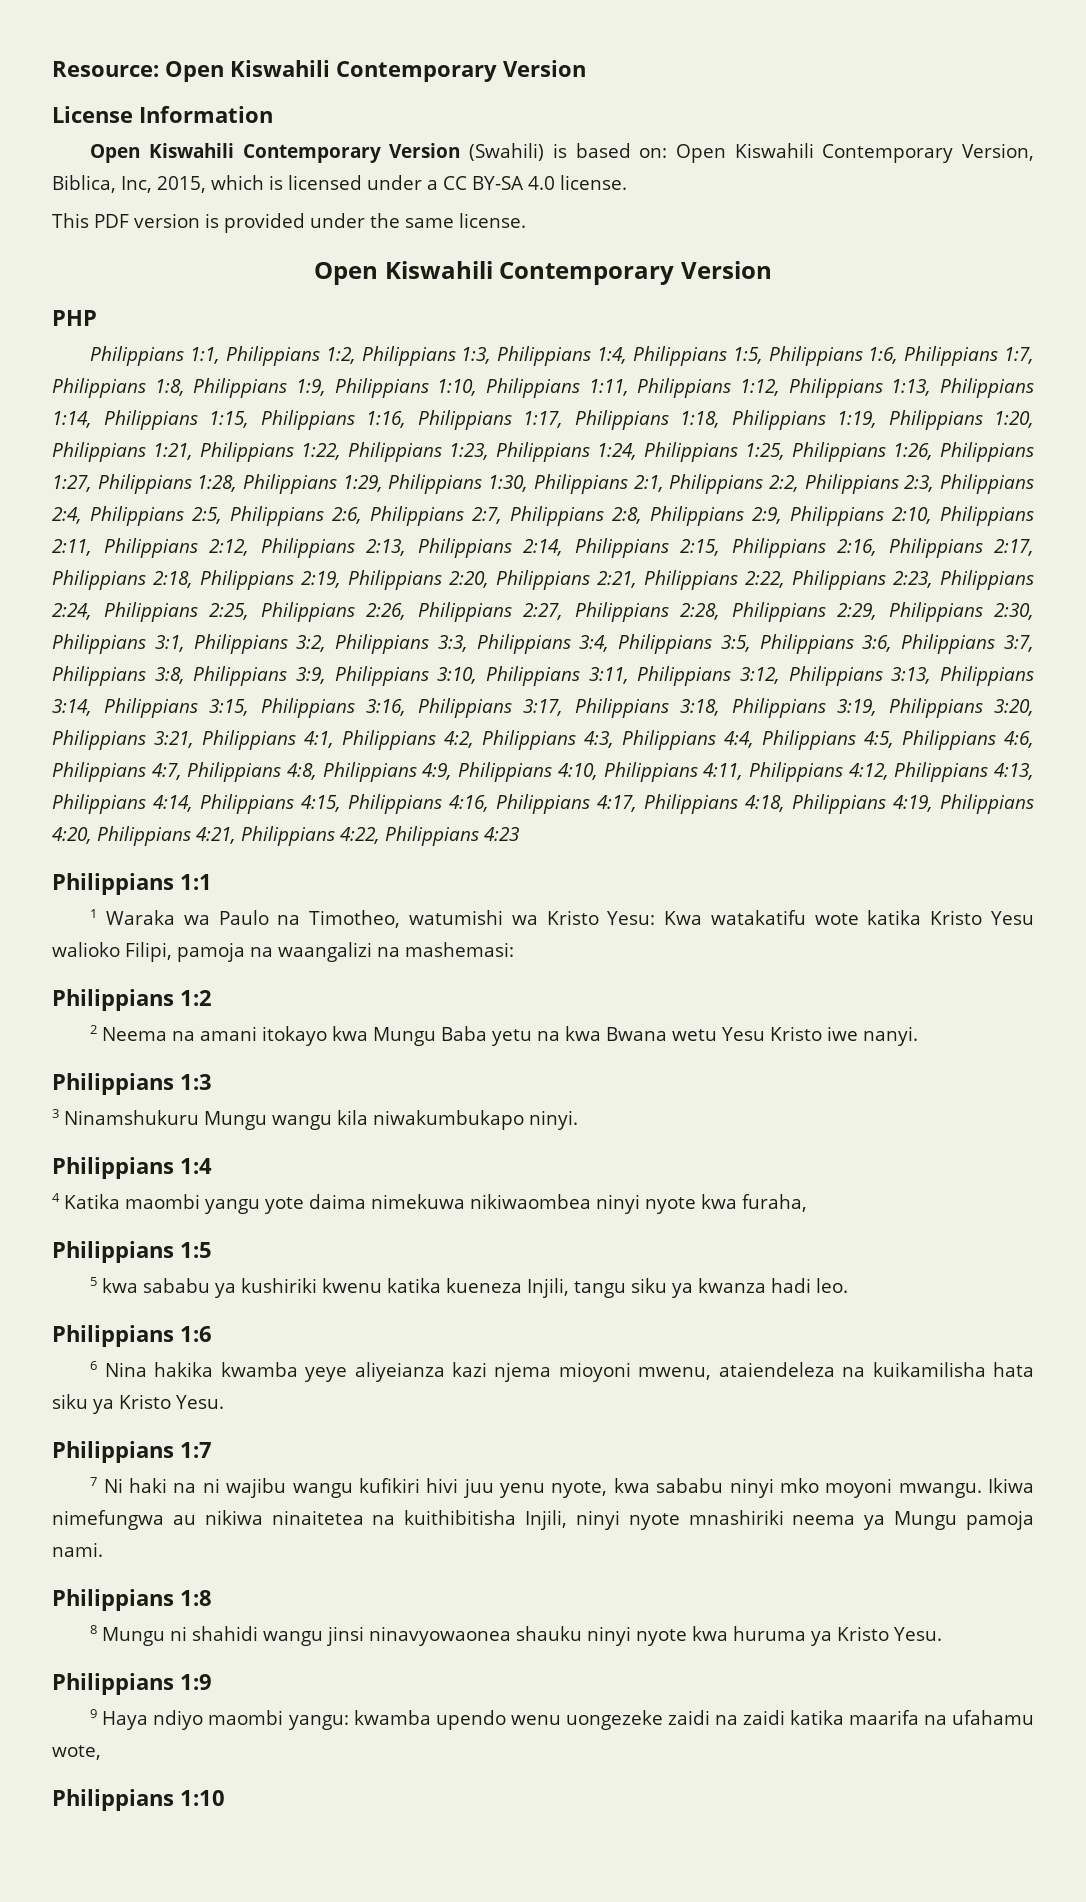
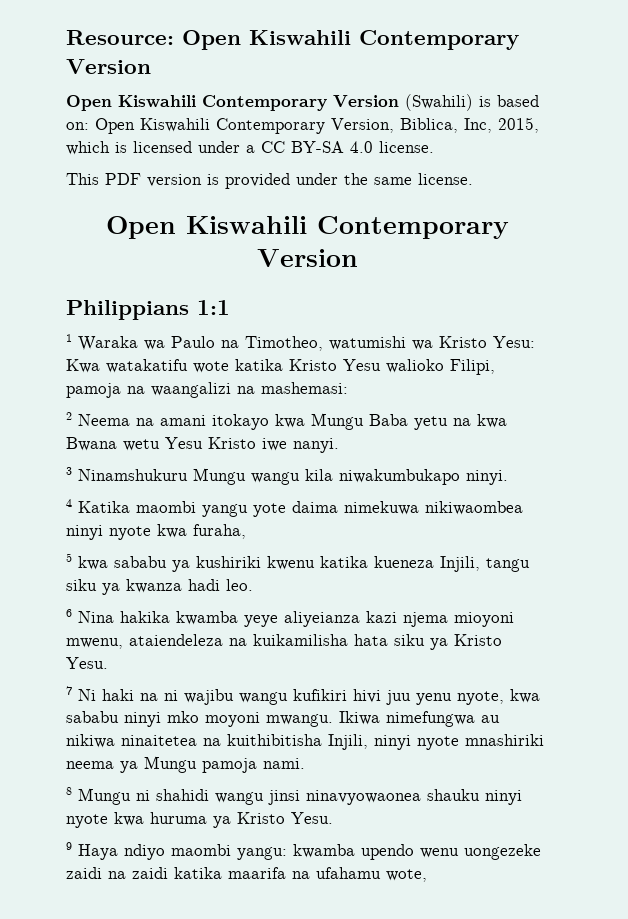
[52,106,273,123] // License Information -> (151, 66) none
[52,310,97,326] [90,346,1035,366] [52,378,1034,398] [52,410,1034,430] [52,442,1034,462] [52,474,1035,494] [52,506,1034,526] [52,538,1034,558] [52,570,1034,590] [52,602,1034,622] [52,634,1034,654] [52,666,1034,686] [52,698,1034,718] [52,730,1034,750] [52,762,1035,782] [52,794,1034,814] [52,826,519,846] // PHP // Philippians 1:1, Philippians 1:2, Philippians 1:3, Philippians 1:4, Philippians 1:5, Philippians 1:6, Philippians 1:7, Philippians 1:8, Philippians 1:9, Philippians 1:10, Philippians 1:11, Philippians 1:12, Philippians 1:13, Philippians 1:14, Philippians 1:15, Philippians 1:16, Philippians 1:17, Philippians 1:18, Philippians 1:19, Philippians 1:20, Philippians 1:21, Philippians 1:22, Philippians 1:23, Philippians 1:24, Philippians 1:25, Philippians 1:26, Philippians 1:27, Philippians 1:28, Philippians 1:29, Philippians 1:30, Philippians 2:1, Philippians 2:2, Philippians 2:3, Philippians 2:4, Philippians 2:5, Philippians 2:6, Philippians 2:7, Philippians 2:8, Philippians 2:9, Philippians 2:10, Philippians 2:11, Philippians 2:12, Philippians 2:13, Philippians 2:14, Philippians 2:15, Philippians 2:16, Philippians 2:17, Philippians 2:18, Philippians 2:19, Philippians 2:20, Philippians 2:21, Philippians 2:22, Philippians 2:23, Philippians 2:24, Philippians 2:25, Philippians 2:26, Philippians 2:27, Philippians 2:28, Philippians 2:29, Philippians 2:30, Philippians 3:1, Philippians 3:2, Philippians 3:3, Philippians 3:4, Philippians 3:5, Philippians 3:6, Philippians 3:7, Philippians 3:8, Philippians 3:9, Philippians 3:10, Philippians 3:11, Philippians 3:12, Philippians 3:13, Philippians 3:14, Philippians 3:15, Philippians 3:16, Philippians 3:17, Philippians 3:18, Philippians 3:19, Philippians 3:20, Philippians 3:21, Philippians 4:1, Philippians 4:2, Philippians 4:3, Philippians 4:4, Philippians 4:5, Philippians 4:6, Philippians 4:7, Philippians 4:8, Philippians 4:9, Philippians 4:10, Philippians 4:11, Philippians 4:12, Philippians 4:13, Philippians 4:14, Philippians 4:15, Philippians 4:16, Philippians 4:17, Philippians 4:18, Philippians 4:19, Philippians 4:20, Philippians 4:21, Philippians 4:22, Philippians 4:23 -> (358, 258) none
[52,989,212,1011] // Philippians 1:2 -> (348, 388) none
[52,1073,212,1095] // Philippians 1:3 -> (339, 445) none
[52,1157,212,1179] // Philippians 1:4 -> (508, 477) none
[52,1241,212,1263] // Philippians 1:5 -> (246, 531) none
[52,1325,212,1347] // Philippians 1:6 -> (253, 585) none
[52,1441,212,1463] // Philippians 1:7 -> (108, 663) none
[52,1589,212,1611] // Philippians 1:8 -> (305, 763) none
[52,1673,212,1695] // Philippians 1:9 -> (333, 818) none
[52,1789,225,1811] // Philippians 1:10 -> (427, 875) none

